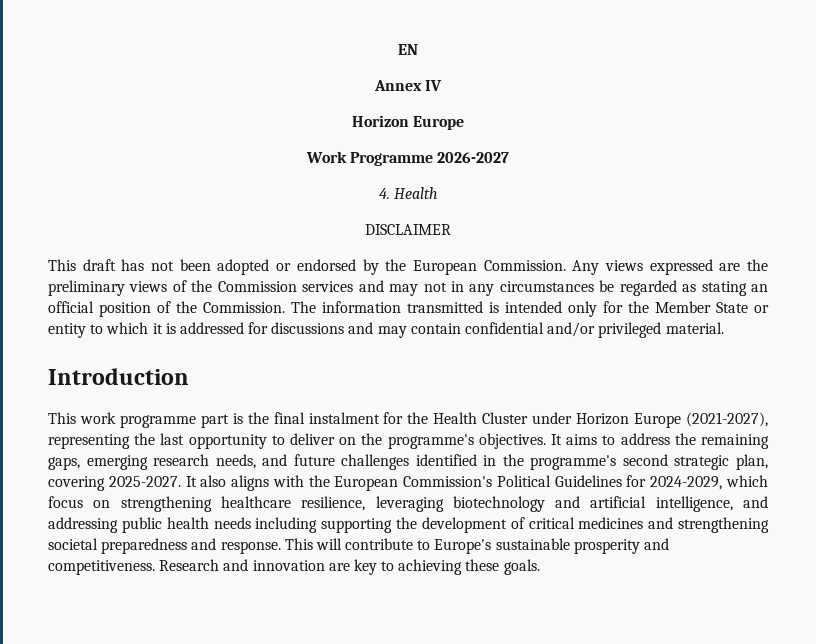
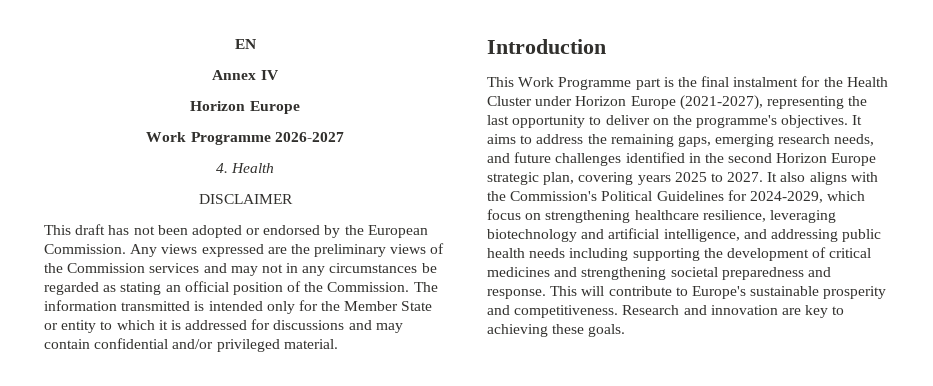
[79,412,196,428] work programme -> [518,77,632,90] Work Programme
[530,454,769,470] [48,476,181,491] programme's second strategic plan, covering 2025-2027. -> [728,153,877,166] [487,172,764,185] second Horizon Europe strategic plan, covering years 2025 to 2027.
[334,476,399,491] European -> (506, 196) none

